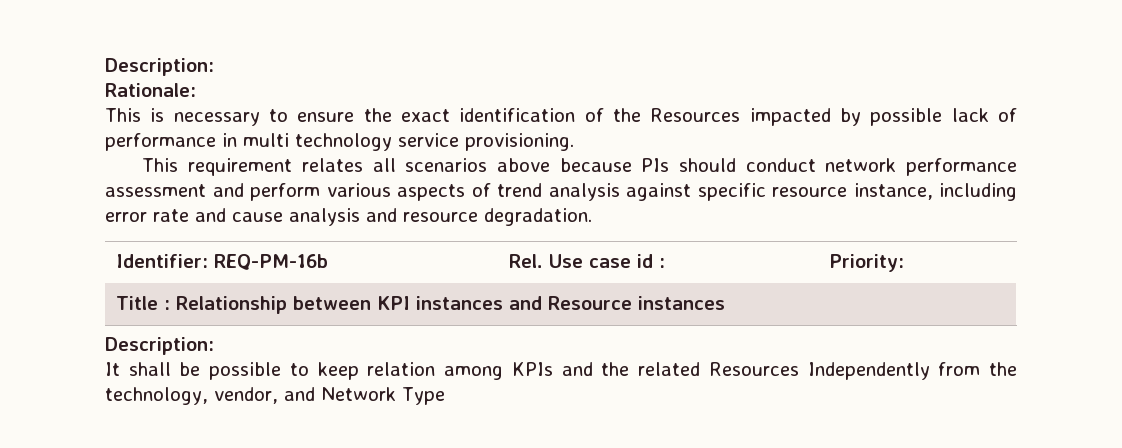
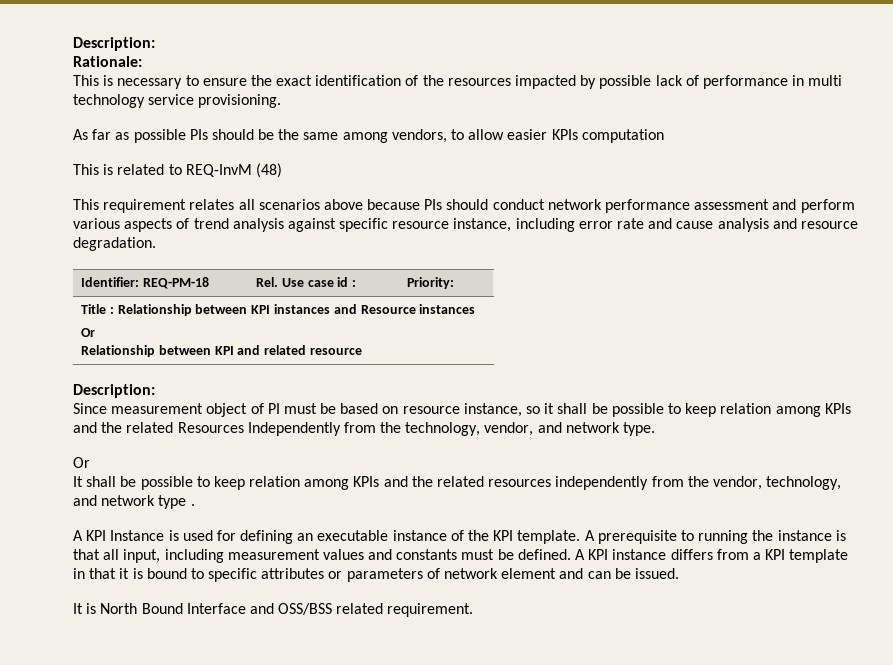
[650,108,741,122] Resources -> [447,78,511,86] resources
(574, 142) none -> [73,129,664,143] [73,163,282,178] // As far as possible PIs should be the same among vendors, to allow easier KPIs computation // This is related to REQ-InvM (48)
[214,254,329,270] REQ-PM-16b -> [142,277,209,289] REQ-PM-18
[105,337,214,355] [105,362,120,376] // Description: // It -> [81,328,96,337] [81,345,362,357] [73,384,155,398] [73,403,555,417] // Or // Relationship between KPI and related resource // Description: // Since measurement object of PI must be based on resource instance, so it
[321,387,445,405] Network Type -> [565,422,656,436] [73,457,90,468] [73,476,842,490] [73,495,195,509] [73,530,846,544] [73,549,849,563] [73,568,679,582] [73,603,474,617] network type. // Or // It shall be possible to keep relation among KPIs and the related resources independently from the vendor, technology, and network type . // A KPI Instance is used for defining an executable instance of the KPI template. A prerequisite to running the instance is that all input, including measurement values and constants must be defined. A KPI instance differs from a KPI template in that it is bound to specific attributes or parameters of network element and can be issued. // It is North Bound Interface and OSS/BSS related requirement.

